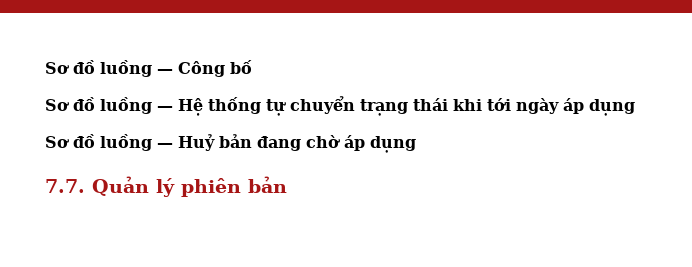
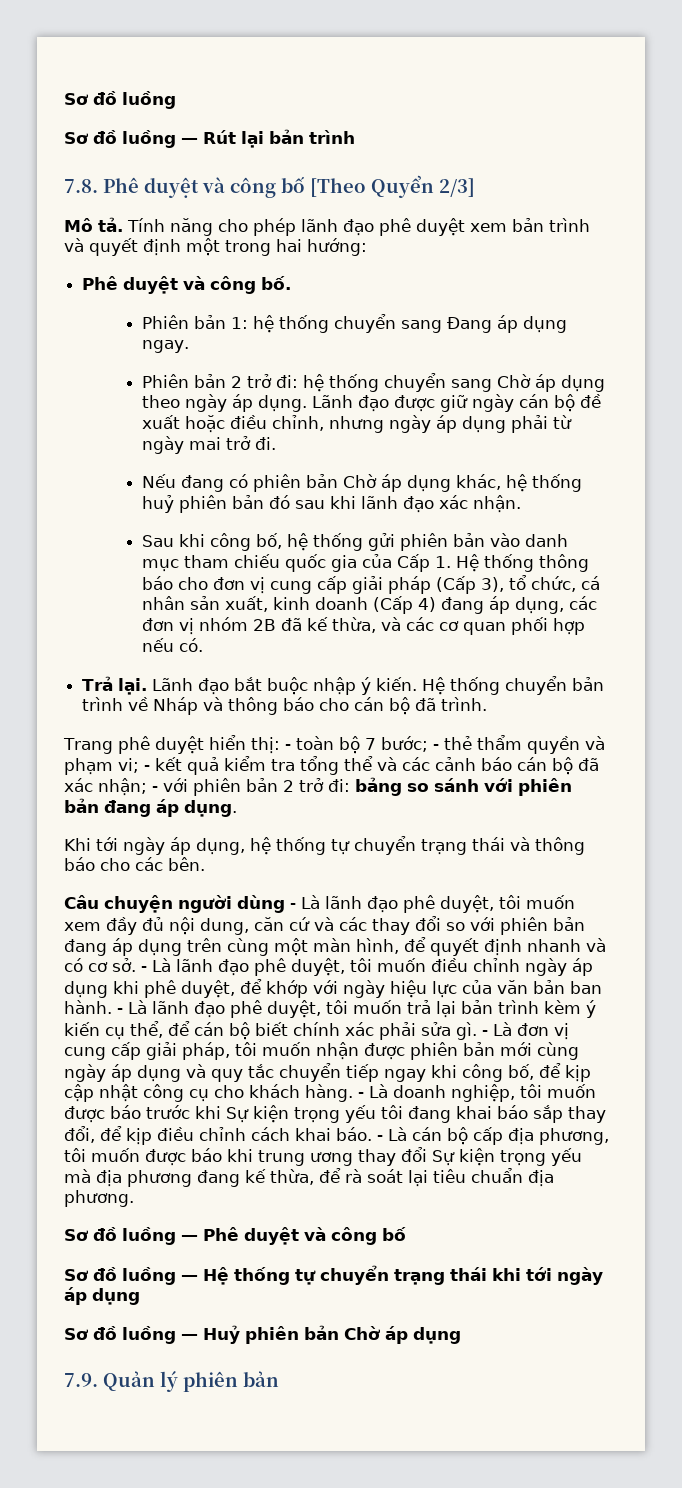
[45,60,225,77] Sơ đồ luồng — Công -> [64,91,176,109] [64,129,355,148] [64,175,475,198] [64,217,590,236] [64,238,367,256] [82,276,292,294] [142,314,568,333] [142,340,190,353] [142,373,606,392] [142,394,602,412] [142,415,573,433] [142,436,277,454] [142,474,583,492] [142,495,522,513] [142,533,569,551] [142,554,590,572] [142,575,601,594] [142,596,598,614] [142,617,586,635] [142,638,204,652] [82,676,605,695] [82,697,488,715] [63,735,605,754] [64,756,599,775] [64,777,572,796] [64,798,237,817] [64,836,585,855] [64,857,205,871] [64,895,575,913] [64,916,585,935] [64,937,606,956] [64,958,593,976] [64,979,602,998] [64,1000,596,1018] [64,1021,569,1040] [64,1042,579,1060] [64,1063,591,1082] [64,1084,596,1102] [64,1105,606,1123] [64,1126,609,1145] [64,1147,582,1166] [64,1168,554,1187] [64,1190,134,1207] [64,1227,377,1245] Sơ đồ luồng // Sơ đồ luồng — Rút lại bản trình // 7.8. Phê duyệt và công bố [Theo Quyển 2/3] // Mô tả. Tính năng cho phép lãnh đạo phê duyệt xem bản trình và quyết định một trong hai hướng: // Phê duyệt và công bố. // Phiên bản 1: hệ thống chuyển sang Đang áp dụng ngay. // Phiên bản 2 trở đi: hệ thống chuyển sang Chờ áp dụng theo ngày áp dụng. Lãnh đạo được giữ ngày cán bộ đề xuất hoặc điều chỉnh, nhưng ngày áp dụng phải từ ngày mai trở đi. // Nếu đang có phiên bản Chờ áp dụng khác, hệ thống huỷ phiên bản đó sau khi lãnh đạo xác nhận. // Sau khi công bố, hệ thống gửi phiên bản vào danh mục tham chiếu quốc gia của Cấp 1. Hệ thống thông báo cho đơn vị cung cấp giải pháp (Cấp 3), tổ chức, cá nhân sản xuất, kinh doanh (Cấp 4) đang áp dụng, các đơn vị nhóm 2B đã kế thừa, và các cơ quan phối hợp nếu có. // Trả lại. Lãnh đạo bắt buộc nhập ý kiến. Hệ thống chuyển bản trình về Nháp và thông báo cho cán bộ đã trình. // Trang phê duyệt hiển thị: - toàn bộ 7 bước; - thẻ thẩm quyền và phạm vi; - kết quả kiểm tra tổng thể và các cảnh báo cán bộ đã xác nhận; - với phiên bản 2 trở đi: bảng so sánh với phiên bản đang áp dụng. // Khi tới ngày áp dụng, hệ thống tự chuyển trạng thái và thông báo cho các bên. // Câu chuyện người dùng - Là lãnh đạo phê duyệt, tôi muốn xem đầy đủ nội dung, căn cứ và các thay đổi so với phiên bản đang áp dụng trên cùng một màn hình, để quyết định nhanh và có cơ sở. - Là lãnh đạo phê duyệt, tôi muốn điều chỉnh ngày áp dụng khi phê duyệt, để khớp với ngày hiệu lực của văn bản ban hành. - Là lãnh đạo phê duyệt, tôi muốn trả lại bản trình kèm ý kiến cụ thể, để cán bộ biết chính xác phải sửa gì. - Là đơn vị cung cấp giải pháp, tôi muốn nhận được phiên bản mới cùng ngày áp dụng và quy tắc chuyển tiếp ngay khi công bố, để kịp cập nhật công cụ cho khách hàng. - Là doanh nghiệp, tôi muốn được báo trước khi Sự kiện trọng yếu tôi đang khai báo sắp thay đổi, để kịp điều chỉnh cách khai báo. - Là cán bộ cấp địa phương, tôi muốn được báo khi trung ương thay đổi Sự kiện trọng yếu mà địa phương đang kế thừa, để rà soát lại tiêu chuẩn địa phương. // Sơ đồ luồng — Phê duyệt và công
[219,134,416,153] [45,179,85,193] bản đang chờ áp dụng // 7.7. -> [245,1325,461,1344] [64,1373,98,1387] phiên bản Chờ áp dụng // 7.9.

